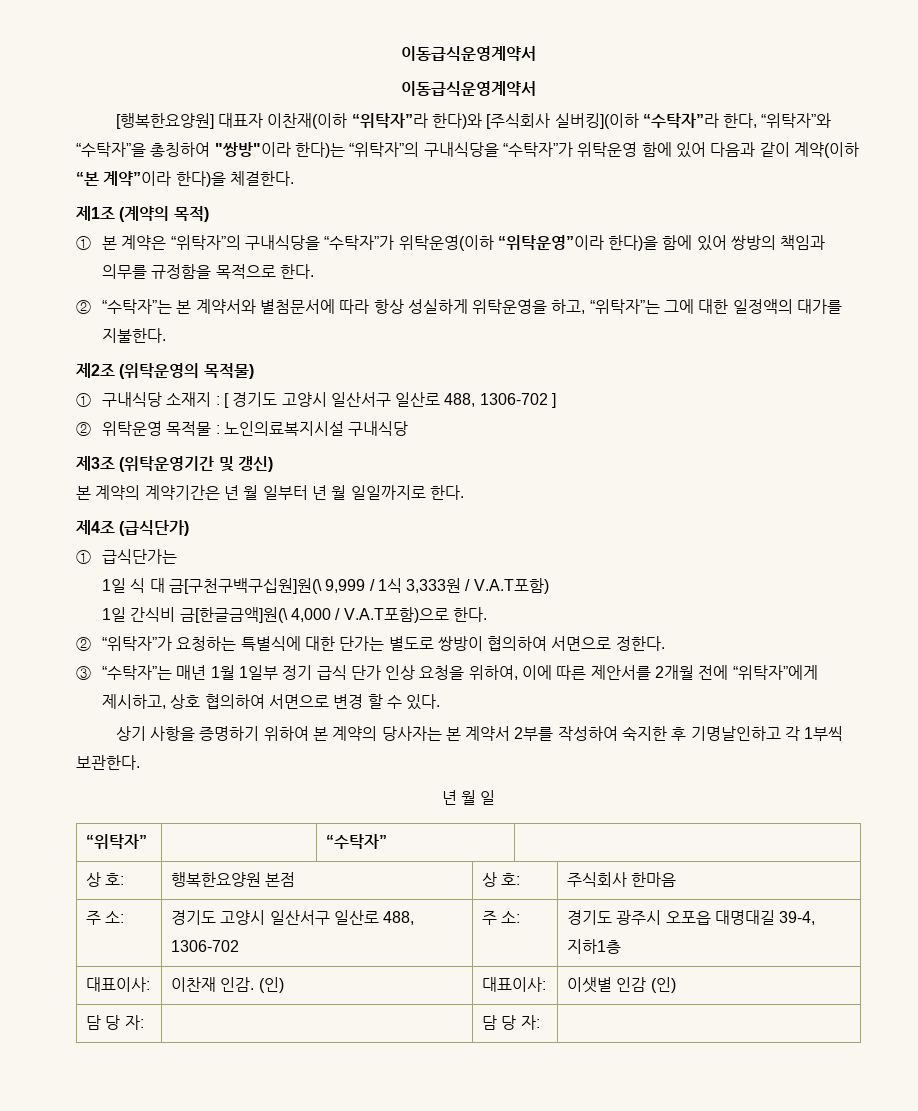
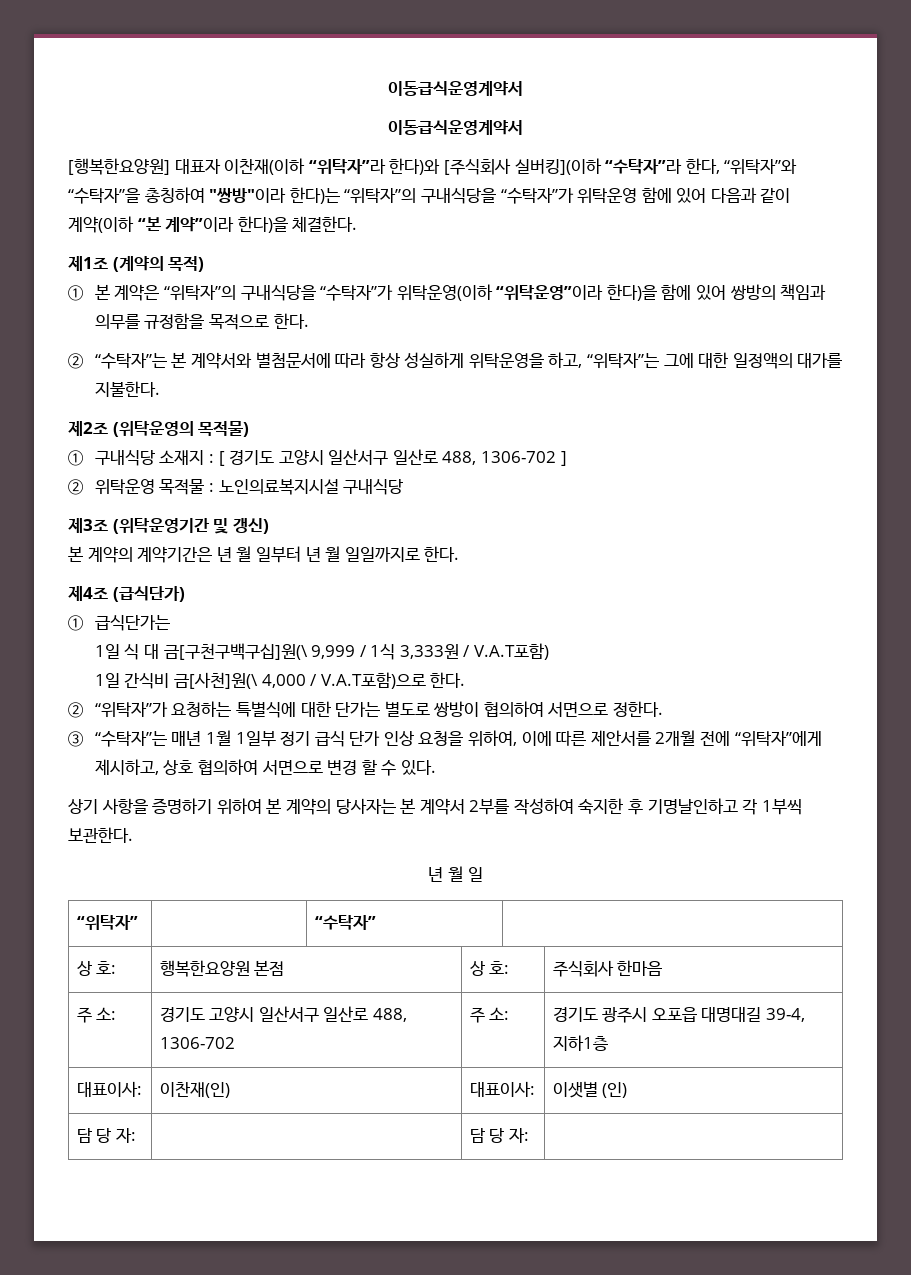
[168,578,322,594] 금[구천구백구십원]원(\ -> [163,643,308,660] 금[구천구백구십]원(\
[179,607,288,623] 금[한글금액]원(\ -> [173,672,258,689] 금[사천]원(\
[171,977,284,993] 이찬재 인감. (인) -> [159,1082,230,1098] 이찬재(인)
[616,977,647,992] 인감 -> (598, 1089) none

